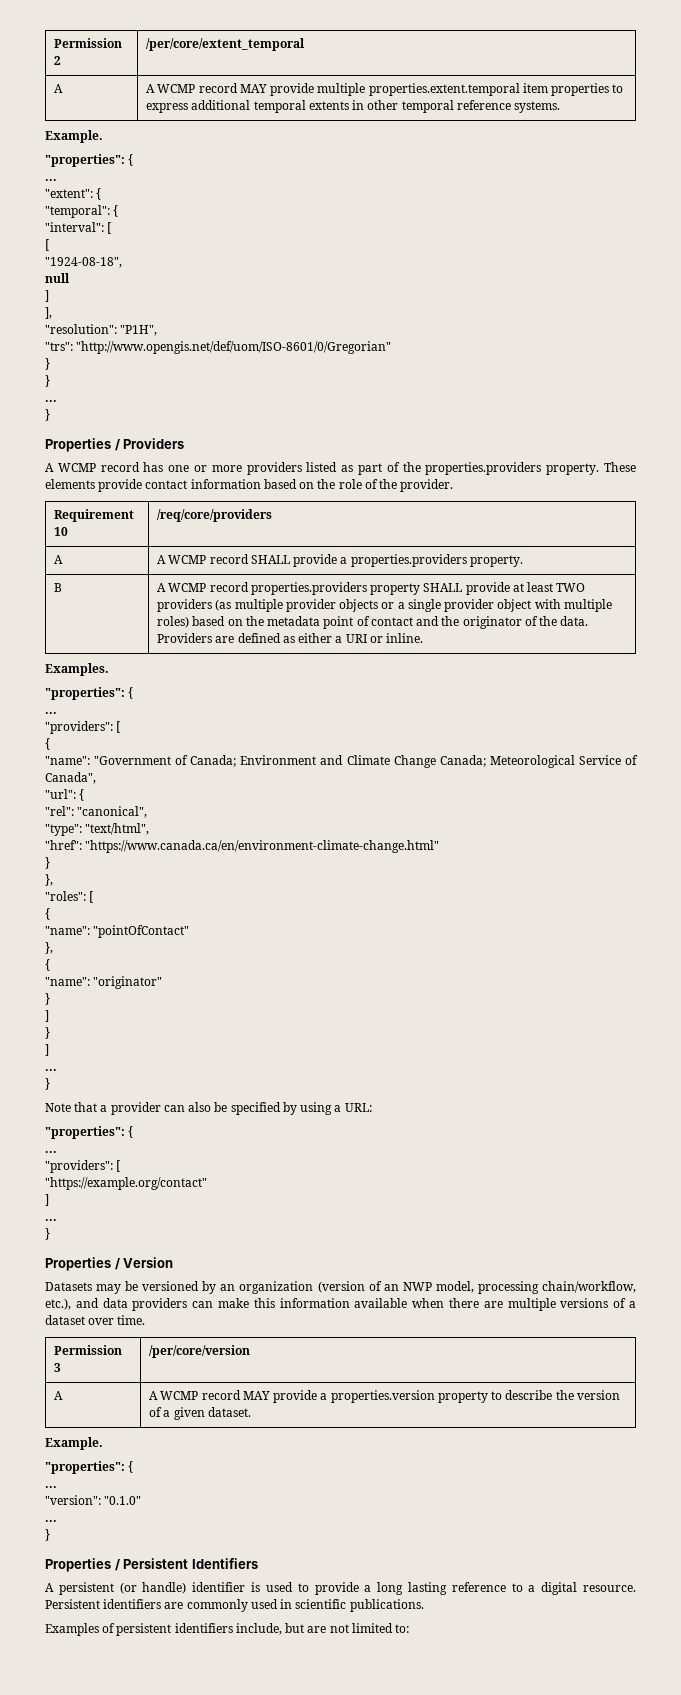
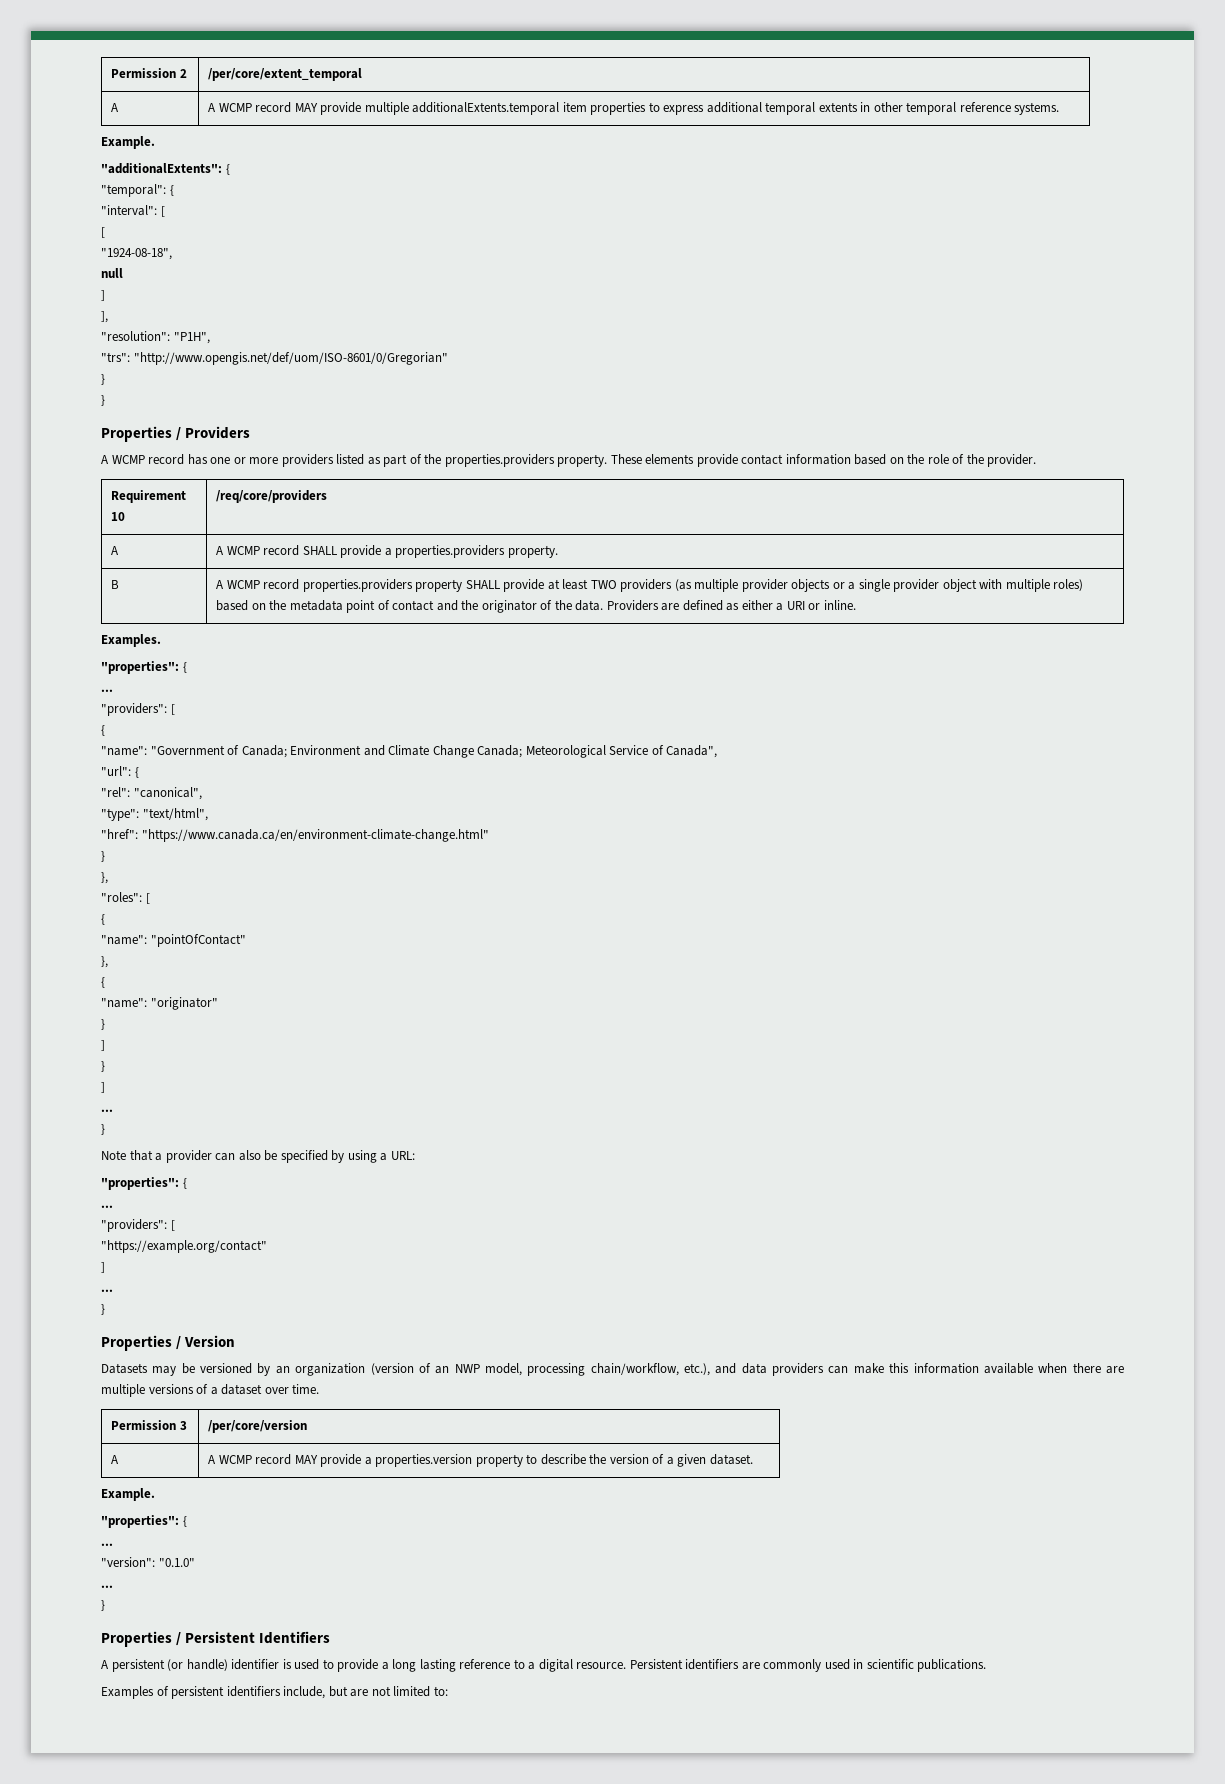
[368,83,520,96] properties.extent.temporal -> [412,102,560,115] additionalExtents.temporal
[45,154,134,167] [45,178,57,181] [45,189,93,198] "properties": { // ... // "extent": -> [101,163,222,174] "additionalExtents":
[45,399,57,402] [45,409,50,421] // ... // } -> (105, 400) none

